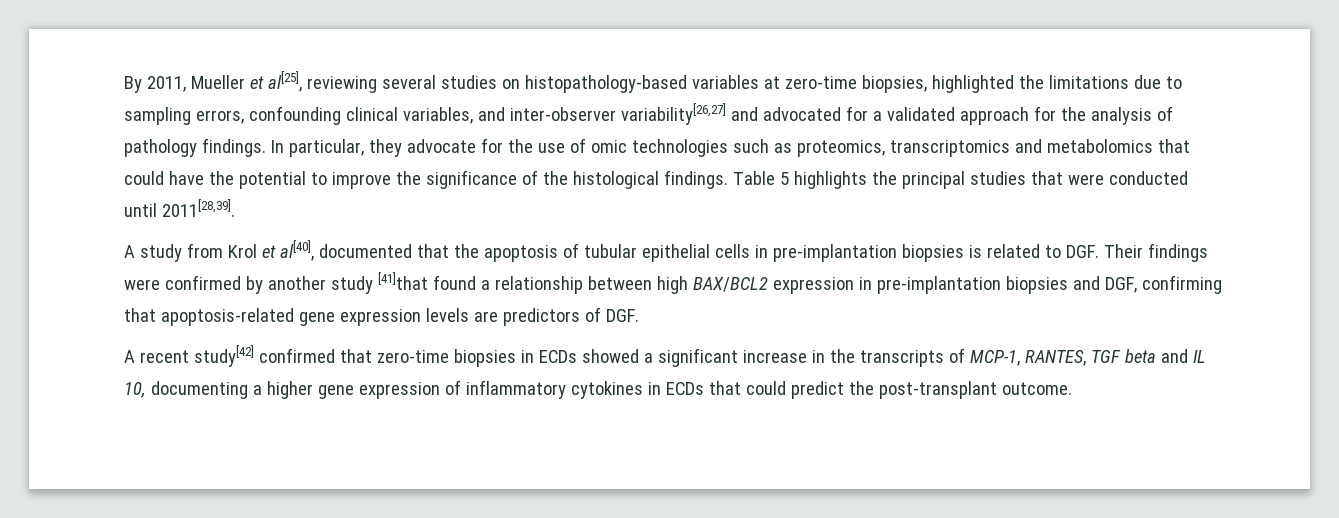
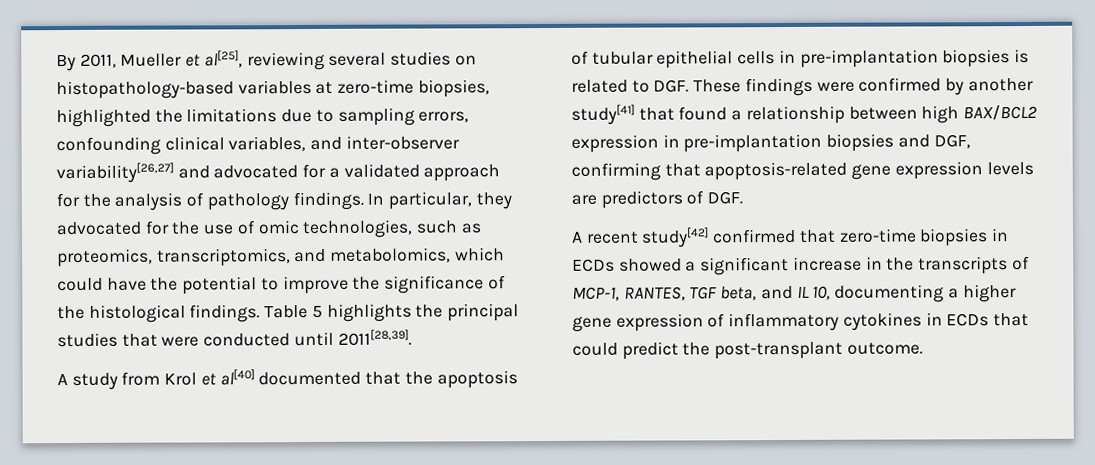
[406,139,476,153] advocate -> [56,221,142,236] advocated
[631,139,728,157] technologies -> [302,219,414,239] technologies,
[889,139,1190,157] transcriptomics and metabolomics that -> [156,247,505,267] transcriptomics, and metabolomics, which
[279,240,314,261] al[40], -> [219,369,255,386] al[40]
[1103,244,1143,258] Their -> [693,79,742,93] These
[330,272,428,294] study [41]that -> [571,104,675,125] study[41] that
[1124,349,1156,363] beta -> [720,286,758,301] beta,

